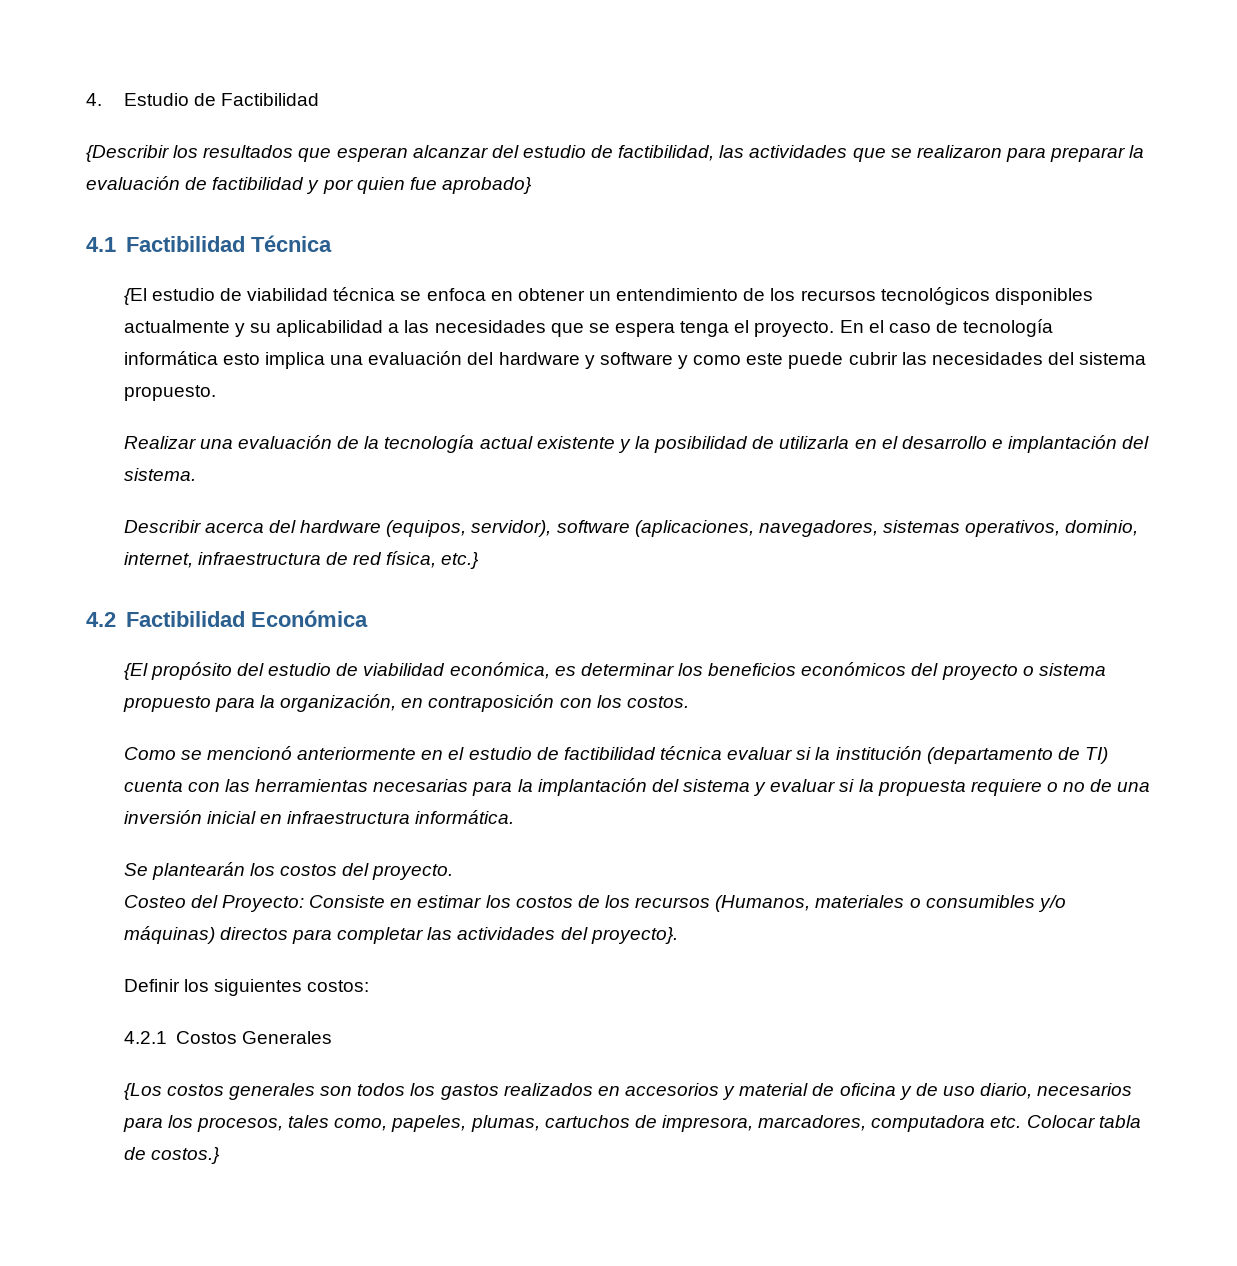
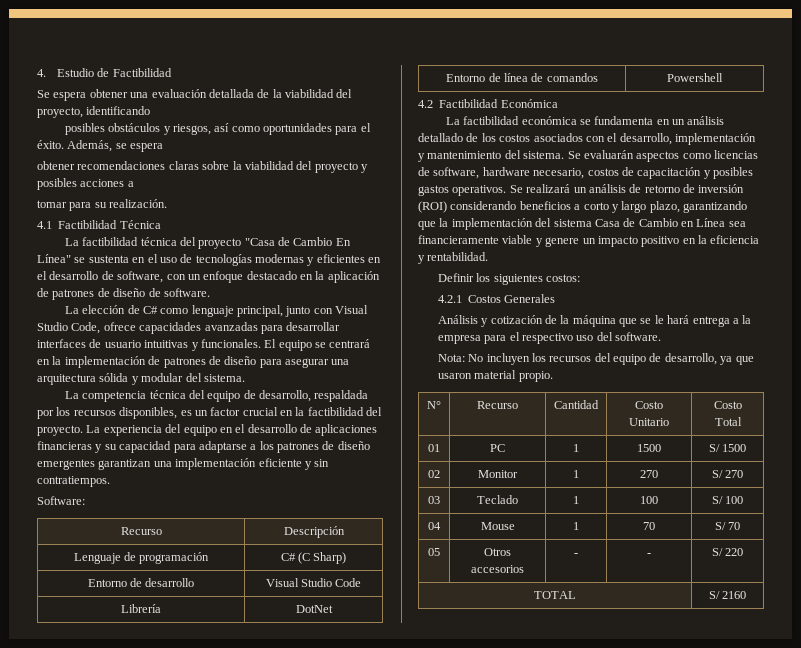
[86,145,1145,162] [86,176,532,194] [86,235,332,252] [123,287,1093,305] [123,319,1054,337] [123,351,1147,369] [123,385,216,401] [123,435,1150,453] [123,468,196,481] [123,520,1139,537] [123,551,480,569] [86,610,368,627] [123,662,1106,680] [122,694,689,712] [123,746,1108,764] [123,778,1151,796] [123,810,515,824] [123,862,454,880] [123,895,1066,912] [123,926,678,944] {Describir los resultados que esperan alcanzar del estudio de factibilidad, las actividades que se realizaron para preparar la evaluación de factibilidad y por quien fue aprobado} // 4.1 Factibilidad Técnica // {El estudio de viabilidad técnica se enfoca en obtener un entendimiento de los recursos tecnológicos disponibles actualmente y su aplicabilidad a las necesidades que se espera tenga el proyecto. En el caso de tecnología informática esto implica una evaluación del hardware y software y como este puede cubrir las necesidades del sistema propuesto. // Realizar una evaluación de la tecnología actual existente y la posibilidad de utilizarla en el desarrollo e implantación del sistema. // Describir acerca del hardware (equipos, servidor), software (aplicaciones, navegadores, sistemas operativos, dominio, internet, infraestructura de red física, etc.} // 4.2 Factibilidad Económica // {El propósito del estudio de viabilidad económica, es determinar los beneficios económicos del proyecto o sistema propuesto para la organización, en contraposición con los costos. // Como se mencionó anteriormente en el estudio de factibilidad técnica evaluar si la institución (departamento de TI) cuenta con las herramientas necesarias para la implantación del sistema y evaluar si la propuesta requiere o no de una inversión inicial en infraestructura informática. // Se plantearán los costos del proyecto. // Costeo del Proyecto: Consiste en estimar los costos de los recursos (Humanos, materiales o consumibles y/o máquinas) directos para completar las actividades del proyecto}. -> [37,89,353,101] [37,106,151,118] [64,123,371,135] [37,140,164,152] [37,161,368,173] [37,178,134,190] [37,199,168,211] [37,220,161,229] [64,237,351,249] [37,254,382,266] [37,271,380,283] [37,288,210,300] [64,305,369,317] [37,322,341,334] [37,339,371,351] [37,356,350,368] [37,373,245,385] [64,390,369,402] [37,407,383,419] [37,424,378,436] [37,441,370,453] [37,458,330,470] [37,476,110,487] [37,496,85,505] [120,527,162,535] [283,526,345,538] [73,552,210,564] [280,552,347,564] [87,578,195,587] [265,578,362,587] [121,604,161,613] [295,605,333,613] [446,73,598,82] [667,73,723,82] [418,99,558,108] [445,116,725,125] [418,133,756,145] [418,150,758,162] [418,167,753,179] [418,184,745,196] [418,201,747,213] [418,218,746,230] [418,235,760,247] [418,252,489,264] Se espera obtener una evaluación detallada de la viabilidad del proyecto, identificando // posibles obstáculos y riesgos, así como oportunidades para el éxito. Además, se espera // obtener recomendaciones claras sobre la viabilidad del proyecto y posibles acciones a // tomar para su realización. // 4.1 Factibilidad Técnica // La factibilidad técnica del proyecto "Casa de Cambio En Línea" se sustenta en el uso de tecnologías modernas y eficientes en el desarrollo de software, con un enfoque destacado en la aplicación de patrones de diseño de software. // La elección de C# como lenguaje principal, junto con Visual Studio Code, ofrece capacidades avanzadas para desarrollar interfaces de usuario intuitivas y funcionales. El equipo se centrará en la implementación de patrones de diseño para asegurar una arquitectura sólida y modular del sistema. // La competencia técnica del equipo de desarrollo, respaldada por los recursos disponibles, es un factor crucial en la factibilidad del proyecto. La experiencia del equipo en el desarrollo de aplicaciones financieras y su capacidad para adaptarse a los patrones de diseño emergentes garantizan una implementación eficiente y sin contratiempos. // Software: // Recurso | Descripción // Lenguaje de programación | C# (C Sharp) // Entorno de desarrollo | Visual Studio Code // Librería | DotNet // Entorno de línea de comandos | Powershell // 4.2 Factibilidad Económica // La factibilidad económica se fundamenta en un análisis detallado de los costos asociados con el desarrollo, implementación y mantenimiento del sistema. Se evaluarán aspectos como licencias de software, hardware necesario, costos de capacitación y posibles gastos operativos. Se realizará un análisis de retorno de inversión (ROI) considerando beneficios a corto y largo plazo, garantizando que la implementación del sistema Casa de Cambio en Línea sea financieramente viable y genere un impacto positivo en la eficiencia y rentabilidad.
[123,1083,1133,1100] [122,1115,1141,1132] [123,1147,220,1164] {Los costos generales son todos los gastos realizados en accesorios y material de oficina y de uso diario, necesarios para los procesos, tales como, papeles, plumas, cartuchos de impresora, marcadores, computadora etc. Colocar tabla de costos.} -> [437,315,752,327] [437,332,662,344] [437,353,754,365] [437,370,553,382] [427,401,441,409] [477,401,518,409] [554,400,599,409] [635,401,663,409] [629,418,669,426] [713,401,742,409] [714,417,742,426] [428,444,440,452] [490,444,505,452] [573,444,579,452] [637,444,661,452] [708,444,747,452] [428,470,440,478] [478,470,518,478] [573,470,579,478] [640,470,658,478] [711,470,744,478] [428,496,440,504] [477,495,518,504] [573,496,579,504] [640,496,658,504] [711,496,744,504] [428,522,441,530] [480,522,515,530] [573,522,579,530] [643,522,655,530] [714,522,741,530] [428,548,440,556] [484,548,511,556] [471,565,524,573] [574,553,578,556] [647,553,651,556] [711,548,744,556] [534,591,576,599] [708,591,747,599] Análisis y cotización de la máquina que se le hará entrega a la empresa para el respectivo uso del software. // Nota: No incluyen los recursos del equipo de desarrollo, ya que usaron material propio. // N° | Recurso | Cantidad | Costo Unitario | Costo Total // 01 | PC | 1 | 1500 | S/ 1500 // 02 | Monitor | 1 | 270 | S/ 270 // 03 | Teclado | 1 | 100 | S/ 100 // 04 | Mouse | 1 | 70 | S/ 70 // 05 | Otros accesorios | - | - | S/ 220 // TOTAL | S/ 2160

